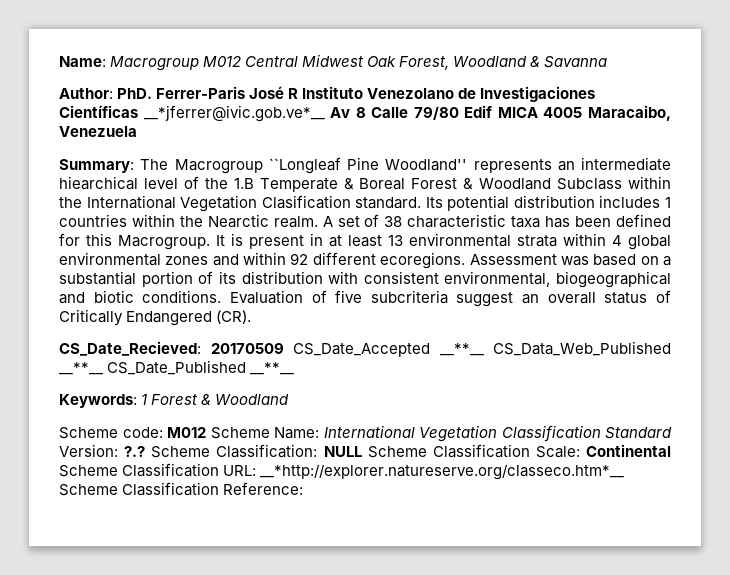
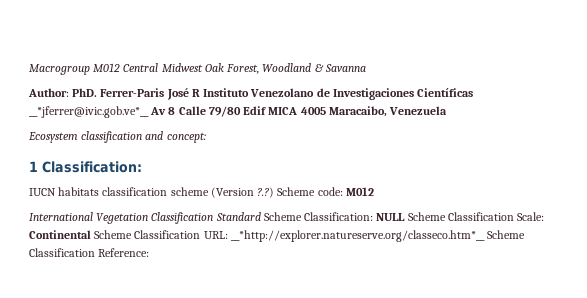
[59,56,106,67] Name: -> (29, 69) none
[59,157,671,174] [59,176,672,192] [59,195,671,212] [59,214,671,228] [59,233,671,250] [59,252,672,269] [59,271,671,288] [59,290,671,307] [59,309,252,326] [59,341,671,357] [59,360,295,375] [59,394,290,408] Summary: The Macrogroup ``Longleaf Pine Woodland'' represents an intermediate hiearchical level of the 1.B Temperate & Boreal Forest & Woodland Subclass within the International Vegetation Clasification standard. Its potential distribution includes 1 countries within the Nearctic realm. A set of 38 characteristic taxa has been defined for this Macrogroup. It is present in at least 13 environmental strata within 4 global environmental zones and within 92 different ecoregions. Assessment was based on a substantial portion of its distribution with consistent environmental, biogeographical and biotic conditions. Evaluation of five subcriteria suggest an overall status of Critically Endangered (CR). // CS_Date_Recieved: 20170509 CS_Date_Accepted __**__ CS_Data_Web_Published __**__ CS_Date_Published __**__ // Keywords: 1 Forest & Woodland // -> [28,131,206,143] [29,161,142,173] [29,187,275,198] Ecosystem classification and concept: // 1 Classification: // IUCN habitats classification scheme (Version ?.?)
[210,427,319,439] Scheme Name: -> (374, 191) //
[59,444,146,457] Version: ?.? -> (261, 216) none

